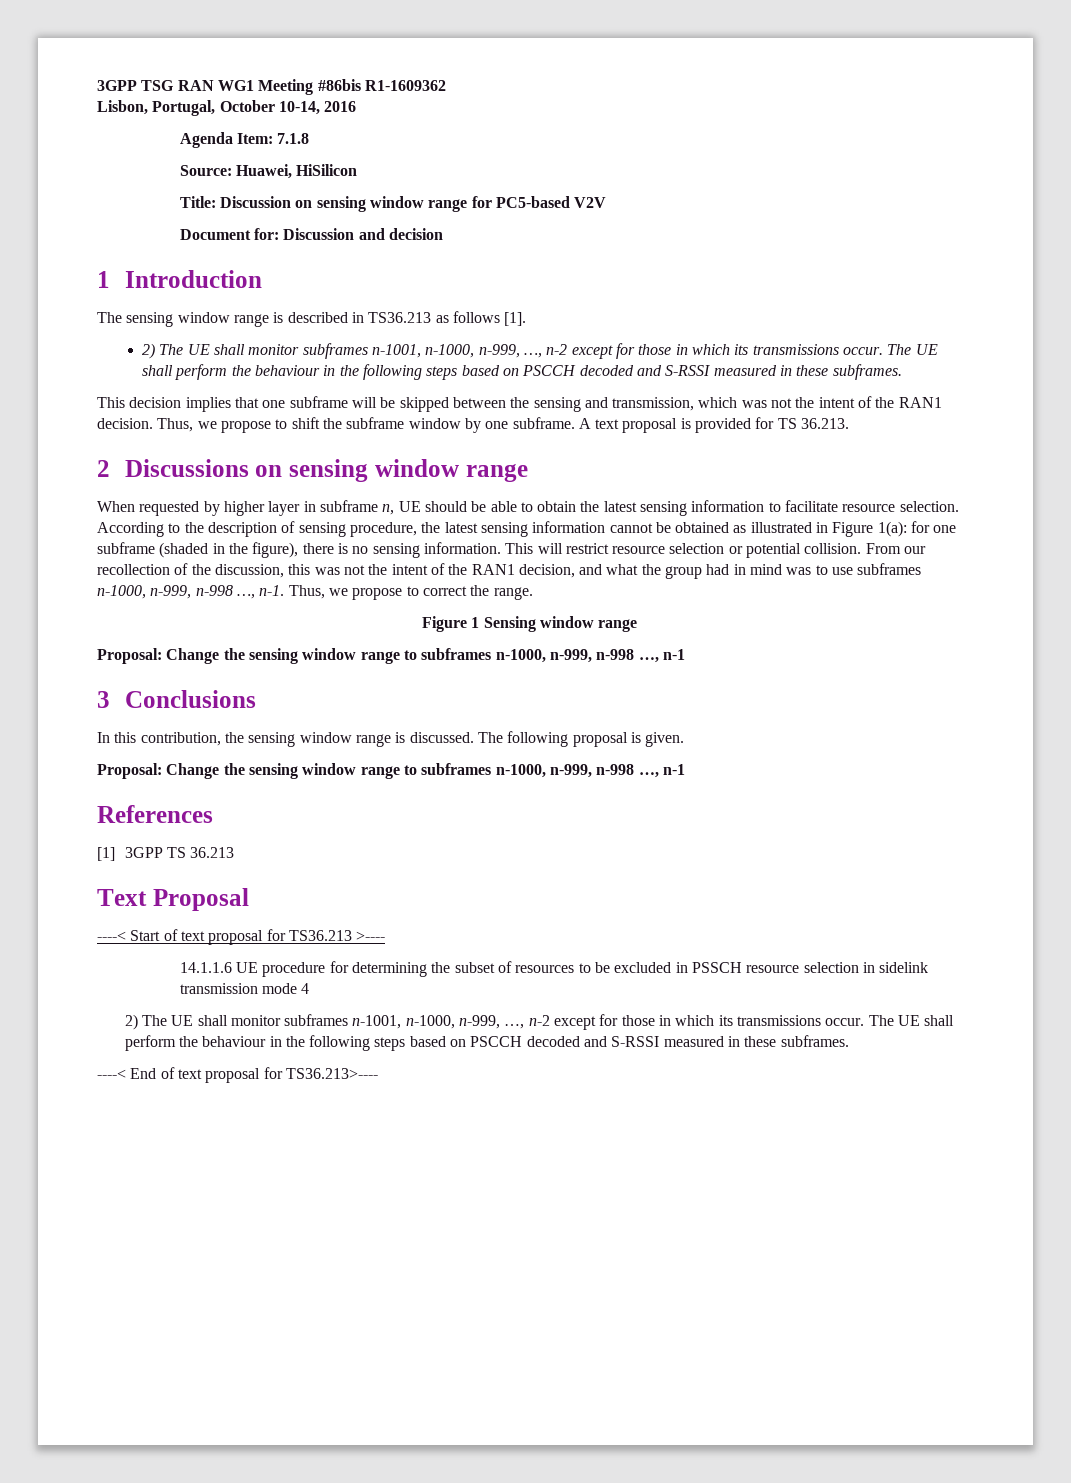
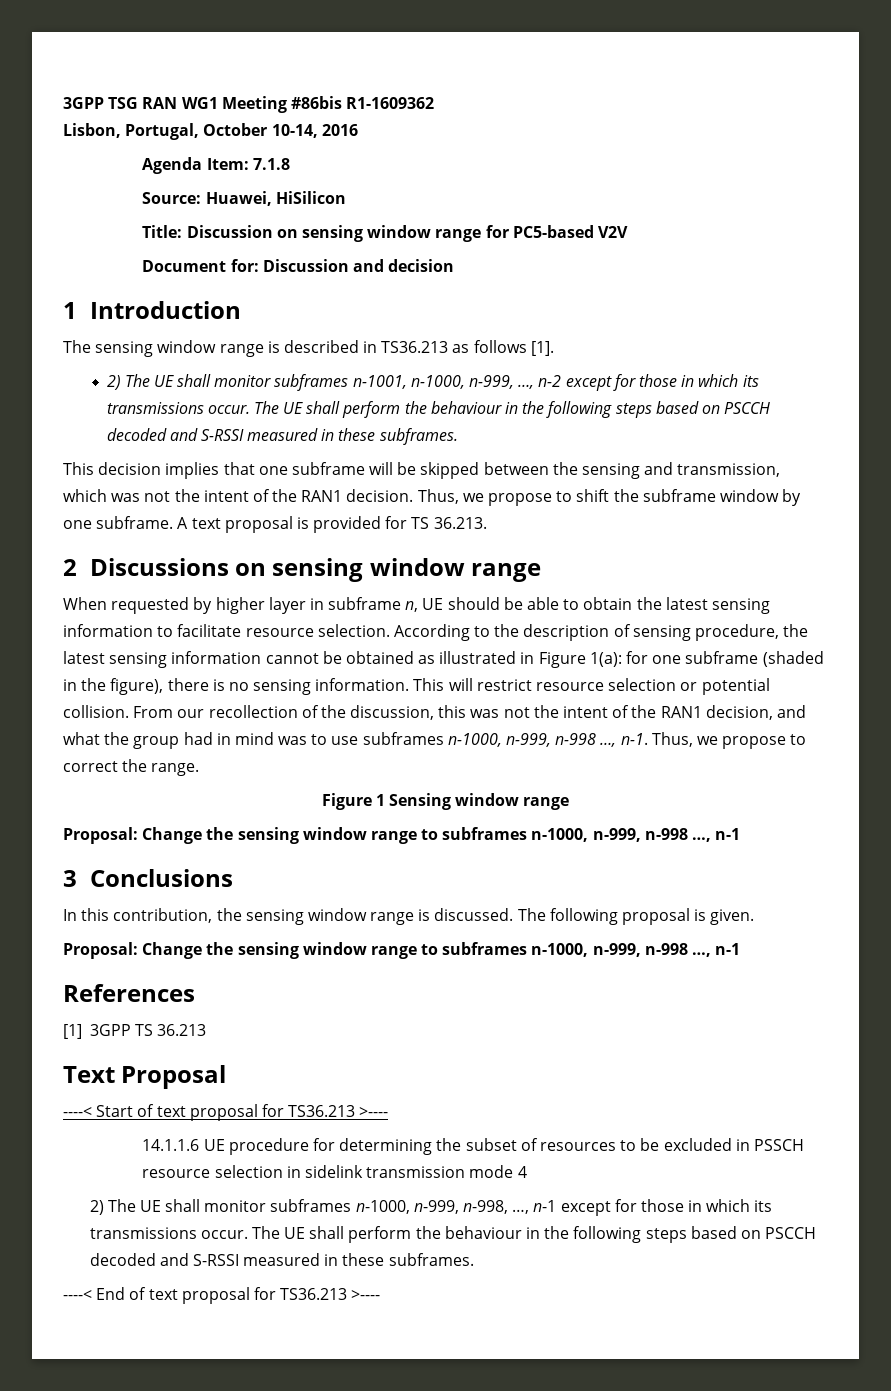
[352,1015,550,1029] n-1001, n-1000, n-999, …, n-2 -> [355,1200,557,1214] n-1000, n-999, n-998, …, n-1
[285,1068,378,1079] TS36.213>---- -> [280,1288,381,1300] TS36.213 >----

